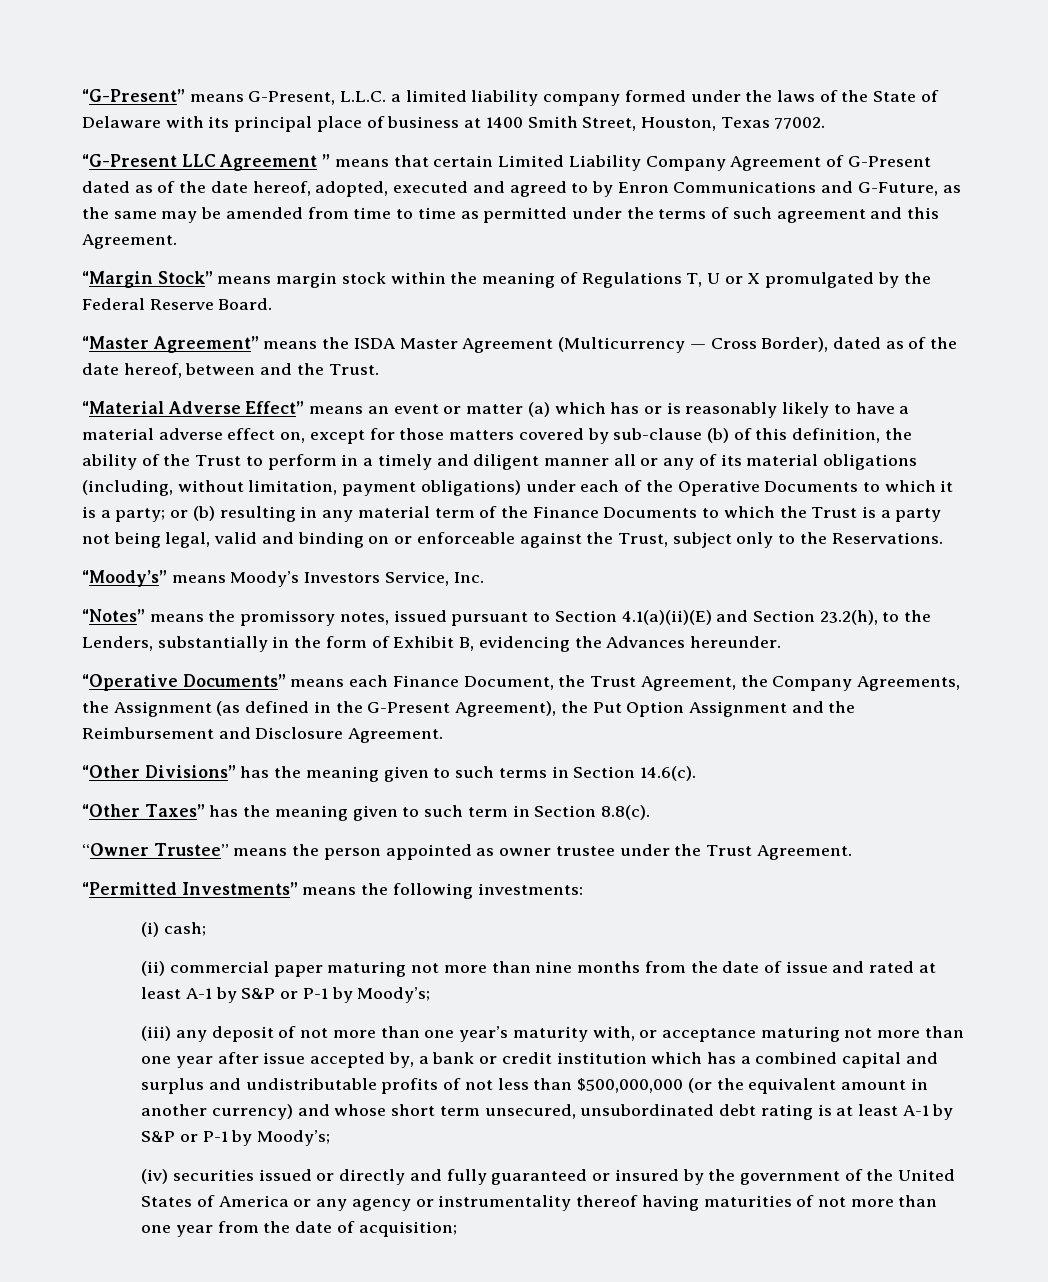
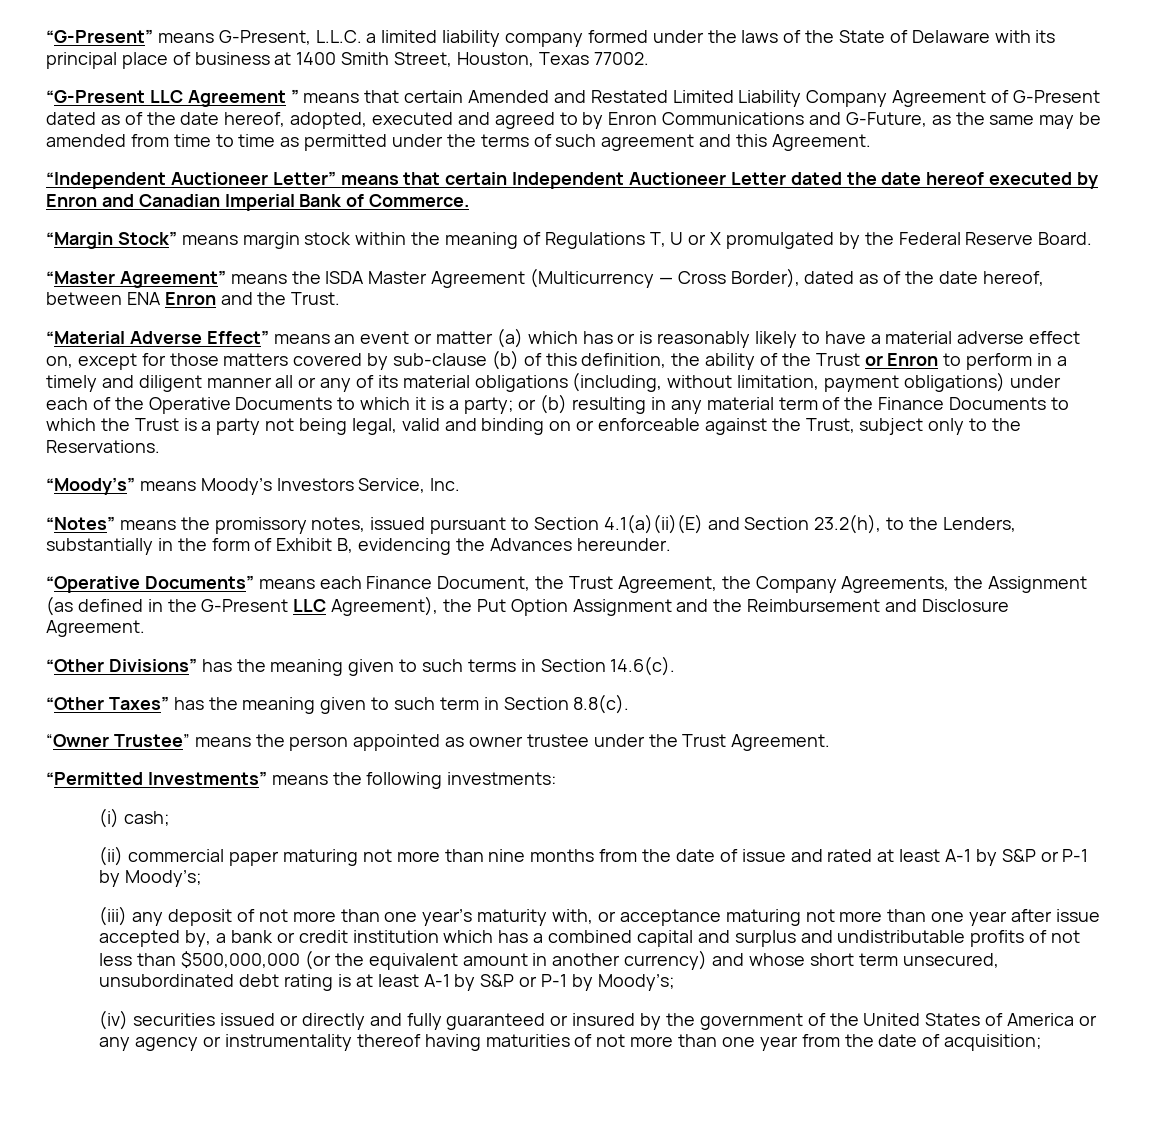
(494, 161) none -> [468,90,668,103] Amended and Restated
(177, 241) none -> [46,171,1099,189] [46,194,470,211] // “Independent Auctioneer Letter” means that certain Independent Auctioneer Letter dated the date hereof executed by Enron and Canadian Imperial Bank of Commerce.
(256, 369) none -> [126,292,216,305] ENA Enron
(242, 460) none -> [864,353,939,366] or Enron
(451, 707) none -> [293,599,327,612] LLC

